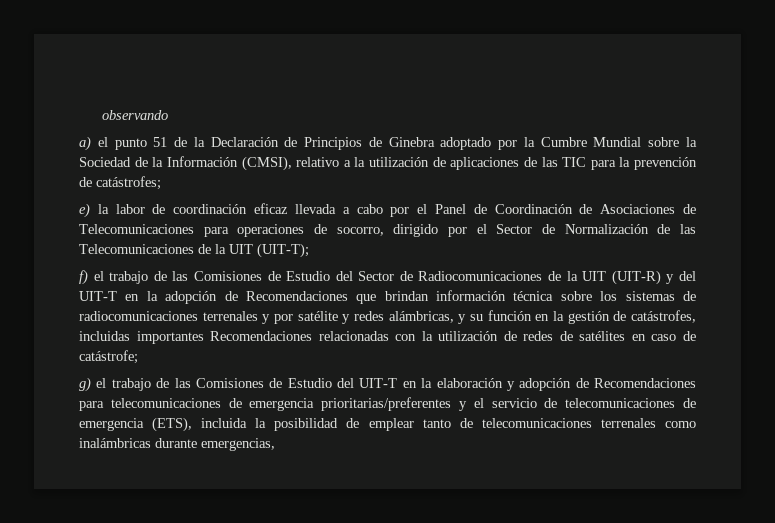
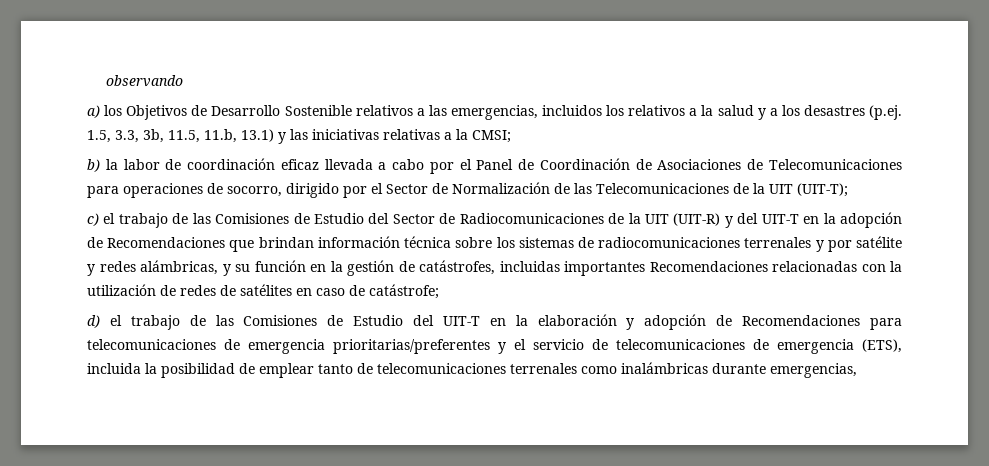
[97,137,697,150] [79,156,697,171] [79,176,161,190] [79,203,90,218] el punto 51 de la Declaración de Principios de Ginebra adoptado por la Cumbre Mundial sobre la Sociedad de la Información (CMSI), relativo a la utilización de aplicaciones de las TIC para la prevención de catástrofes; // e) -> [104,105,903,120] [87,129,511,144] [87,159,100,172] los Objetivos de Desarrollo Sostenible relativos a las emergencias, incluidos los relativos a la salud y a los desastres (p.ej. 1.5, 3.3, 3b, 11.5, 11.b, 13.1) y las iniciativas relativas a la CMSI; // b)
[79,270,88,285] f) -> [87,213,99,226] c)
[79,377,91,392] g) -> [87,315,100,328] d)

